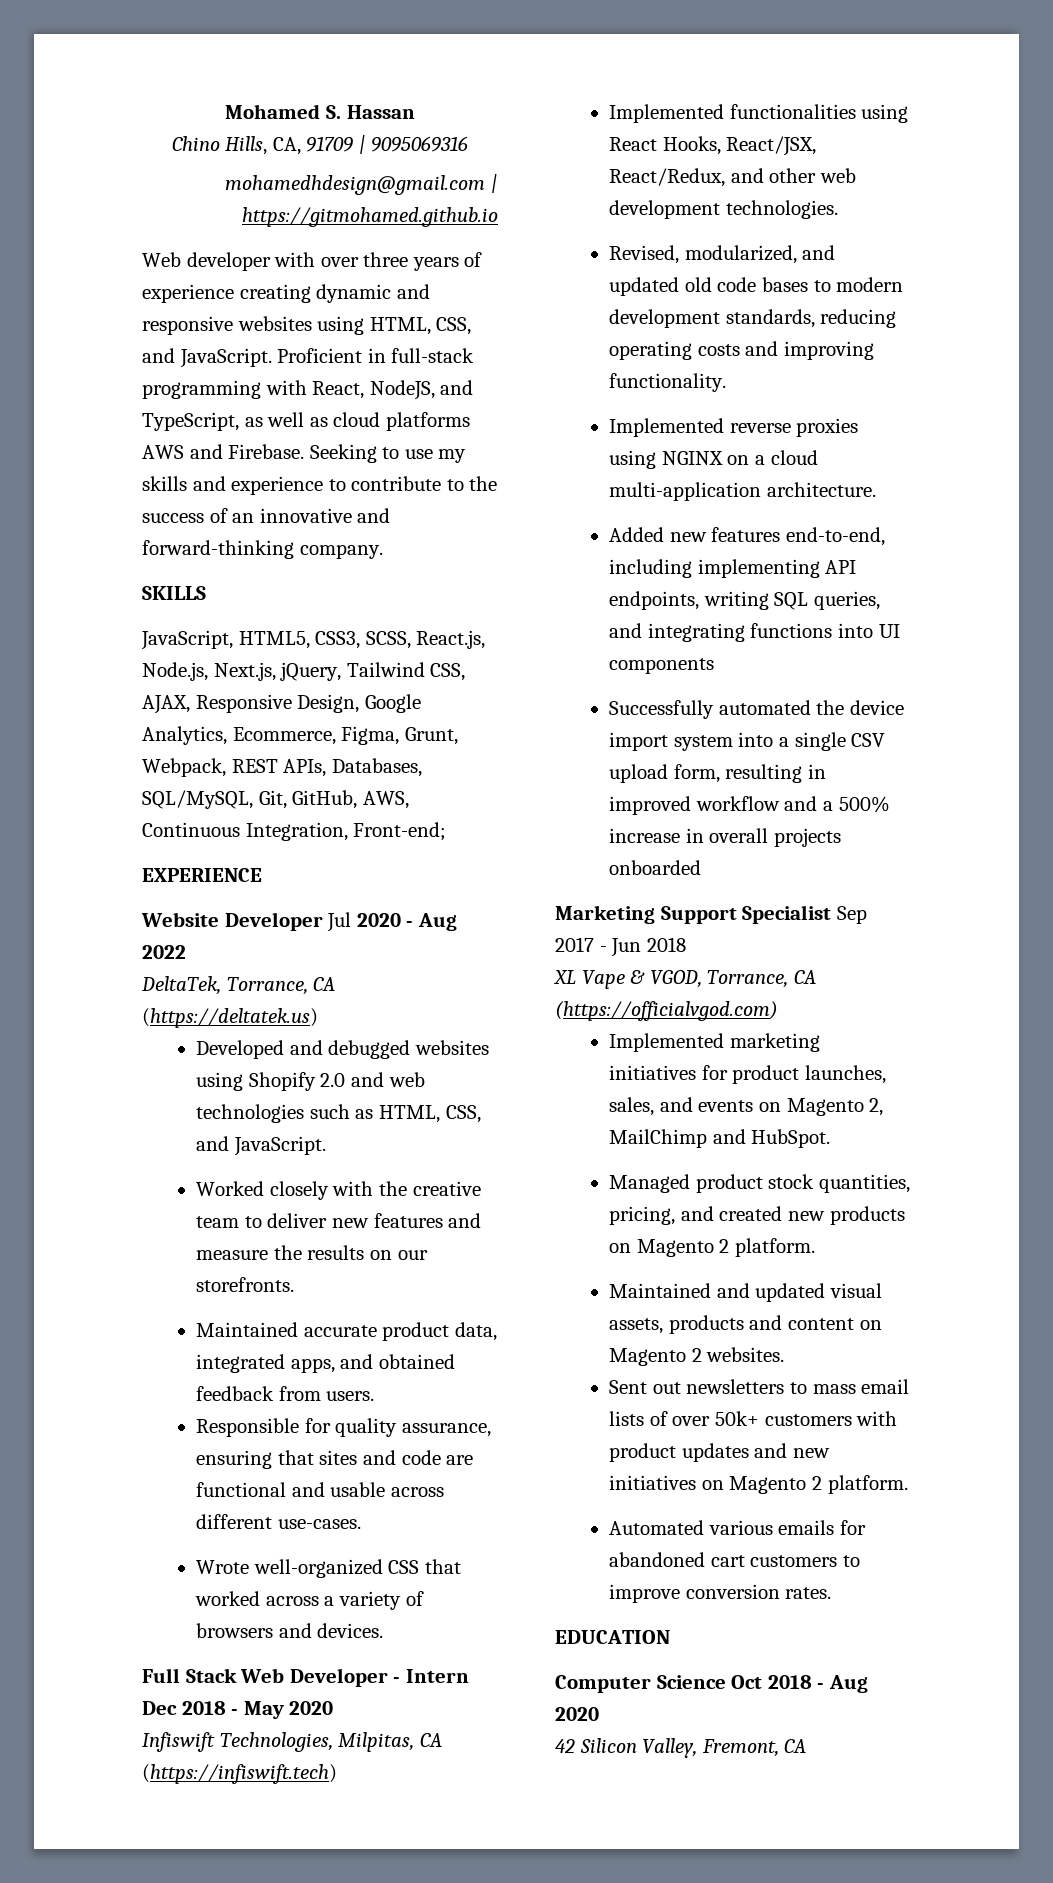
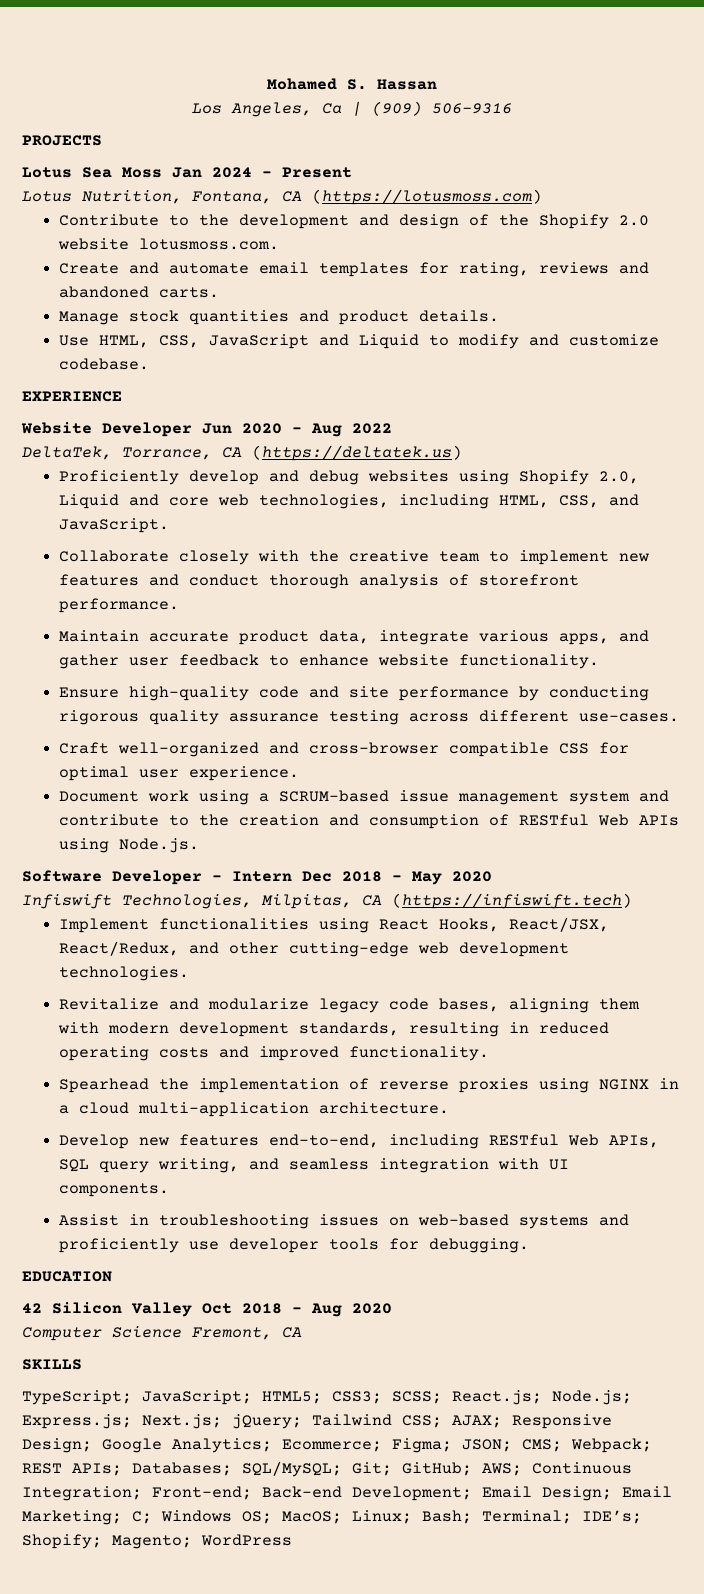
[171,135,469,155] [225,174,498,195] [242,207,498,227] [142,252,483,271] [142,284,430,303] [142,316,472,335] [142,348,475,368] [142,380,474,400] [142,412,470,431] [142,444,467,463] [142,476,498,495] [142,508,391,523] [142,540,383,559] [142,586,206,600] [141,630,486,650] [142,662,466,681] [142,694,421,714] [142,726,458,745] [142,758,422,777] [142,790,409,809] [142,822,447,841] Chino Hills, CA, 91709 | 9095069316 // mohamedhdesign@gmail.com | https://gitmohamed.github.io // Web developer with over three years of experience creating dynamic and responsive websites using HTML, CSS, and JavaScript. Proficient in full-stack programming with React, NodeJS, and TypeScript, as well as cloud platforms AWS and Firebase. Seeking to use my skills and experience to contribute to the success of an innovative and forward-thinking company. // SKILLS // JavaScript, HTML5, CSS3, SCSS, React.js, Node.js, Next.js, jQuery, Tailwind CSS, AJAX, Responsive Design, Google Analytics, Ecommerce, Figma, Grunt, Webpack, REST APIs, Databases, SQL/MySQL, Git, GitHub, AWS, Continuous Integration, Front-end; -> [192,101,512,117] [22,135,102,146] [22,167,352,178] [22,189,542,205] [58,214,649,229] [57,238,279,250] [58,262,649,277] [58,286,219,298] [58,310,499,325] [58,334,659,349] [58,358,149,370] Los Angeles, Ca | (909) 506-9316 // PROJECTS // Lotus Sea Moss Jan 2024 - Present // Lotus Nutrition, Fontana, CA (https://lotusmoss.com) // Contribute to the development and design of the Shopify 2.0 website lotusmoss.com. // Create and automate email templates for rating, reviews and abandoned carts. // Manage stock quantities and product details. // Use HTML, CSS, JavaScript and Liquid to modify and customize codebase.
[327,912,352,932] Jul -> [202,423,232,434] Jun
[196,1040,490,1059] [196,1072,425,1091] [196,1104,374,1123] Developed and debugged websites using Shopify 2.0 and web technologies such as -> [58,470,639,485] [58,494,489,509] Proficiently develop and debug websites using Shopify 2.0, Liquid and core web technologies, including
[196,1181,265,1196] Worked -> [58,550,169,562] Collaborate
[267,1213,328,1228] deliver -> [518,550,609,565] implement
[196,1245,428,1260] [196,1277,295,1292] [196,1322,498,1341] [196,1354,456,1373] [196,1386,375,1401] [196,1418,492,1437] [196,1450,474,1469] [196,1482,445,1497] [196,1514,361,1529] [196,1559,462,1578] [195,1591,424,1610] [196,1623,384,1638] [142,1668,285,1683] measure the results on our storefronts. // Maintained accurate product data, integrated apps, and obtained feedback from users. // Responsible for quality assurance, ensuring that sites and code are functional and usable across different use-cases. // Wrote well-organized CSS that worked across a variety of browsers and devices. // Full Stack Web -> [188,574,579,589] [58,598,179,613] [58,630,649,645] [58,654,599,669] [58,686,649,701] [58,710,679,725] [58,742,629,757] [58,766,299,781] [58,790,669,805] [58,814,679,829] [58,838,199,853] [22,870,102,882] conduct thorough analysis of storefront performance. // Maintain accurate product data, integrate various apps, and gather user feedback to enhance website functionality. // Ensure high-quality code and site performance by conducting rigorous quality assurance testing across different use-cases. // Craft well-organized and cross-browser compatible CSS for optimal user experience. // Document work using a SCRUM-based issue management system and contribute to the creation and consumption of RESTful Web APIs using Node.js. // Software
[609,104,725,123] Implemented -> [58,918,149,933] Implement
(817, 175) none -> [288,942,409,957] cutting-edge
[609,245,836,264] [609,277,904,296] [609,309,897,328] Revised, modularized, and updated old code bases to modern development standards, reducing -> [58,998,640,1013] [57,1022,609,1037] Revitalize and modularize legacy code bases, aligning them with modern development standards, resulting in reduced
[784,341,875,360] [609,373,727,392] [609,418,725,437] improving functionality. // Implemented -> [258,1046,489,1061] [58,1078,369,1093] improved functionality. // Spearhead the implementation of
[727,455,750,465] on -> [658,1078,679,1089] in
[609,527,665,542] Added -> [58,1134,129,1149] Develop
[697,559,857,578] [609,591,881,610] [609,623,900,642] [609,658,715,674] [609,700,905,719] [609,732,886,751] [609,764,827,783] [609,796,890,815] [609,828,842,847] [609,860,702,875] [555,905,867,924] [555,937,686,957] [553,970,816,989] [555,1001,778,1021] [609,1033,820,1052] [609,1065,887,1084] [609,1097,884,1116] [609,1129,831,1148] [609,1174,911,1193] [609,1206,905,1225] [609,1238,816,1257] [609,1283,883,1302] [609,1315,882,1334] [609,1347,785,1366] [609,1379,910,1394] [609,1411,898,1426] [609,1443,831,1462] [609,1475,908,1494] [609,1520,867,1535] [609,1552,861,1567] [609,1584,832,1603] [555,1630,670,1644] [555,1675,726,1693] implementing API endpoints, writing SQL queries, and integrating functions into UI components // Successfully automated the device import system into a single CSV upload form, resulting in improved workflow and a 500% increase in overall projects onboarded // Marketing Support Specialist Sep 2017 - Jun 2018 // XL Vape & VGOD, Torrance, CA (https://officialvgod.com) // Implemented marketing initiatives for product launches, sales, and events on Magento 2, MailChimp and HubSpot. // Managed product stock quantities, pricing, and created new products on Magento 2 platform. // Maintained and updated visual assets, products and content on Magento 2 websites. // Sent out newsletters to mass email lists of over 50k+ customers with product updates and new initiatives on Magento 2 platform. // Automated various emails for abandoned cart customers to improve conversion rates. // EDUCATION // Computer Science -> [488,1134,659,1148] [58,1158,569,1173] [58,1183,169,1197] [58,1214,629,1229] [58,1238,529,1253] [22,1271,112,1282] [22,1302,192,1317] RESTful Web APIs, SQL query writing, and seamless integration with UI components. // Assist in troubleshooting issues on web-based systems and proficiently use developer tools for debugging. // EDUCATION // 42 Silicon Valley
[555,1738,698,1758] 42 Silicon Valley, -> [22,1326,182,1341] Computer Science
(807, 1746) none -> [22,1359,82,1370] [22,1390,632,1405] [22,1414,612,1429] [22,1438,652,1453] [22,1461,632,1477] [22,1486,672,1501] [22,1510,642,1525] [22,1534,292,1549] // SKILLS // TypeScript; JavaScript; HTML5; CSS3; SCSS; React.js; Node.js; Express.js; Next.js; jQuery; Tailwind CSS; AJAX; Responsive Design; Google Analytics; Ecommerce; Figma; JSON; CMS; Webpack; REST APIs; Databases; SQL/MySQL; Git; GitHub; AWS; Continuous Integration; Front-end; Back-end Development; Email Design; Email Marketing; C; Windows OS; MacOS; Linux; Bash; Terminal; IDE’s; Shopify; Magento; WordPress

